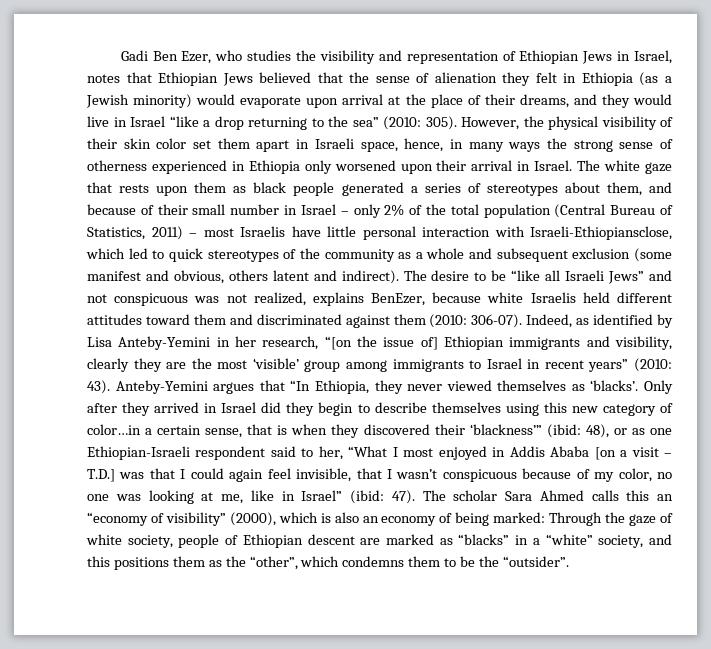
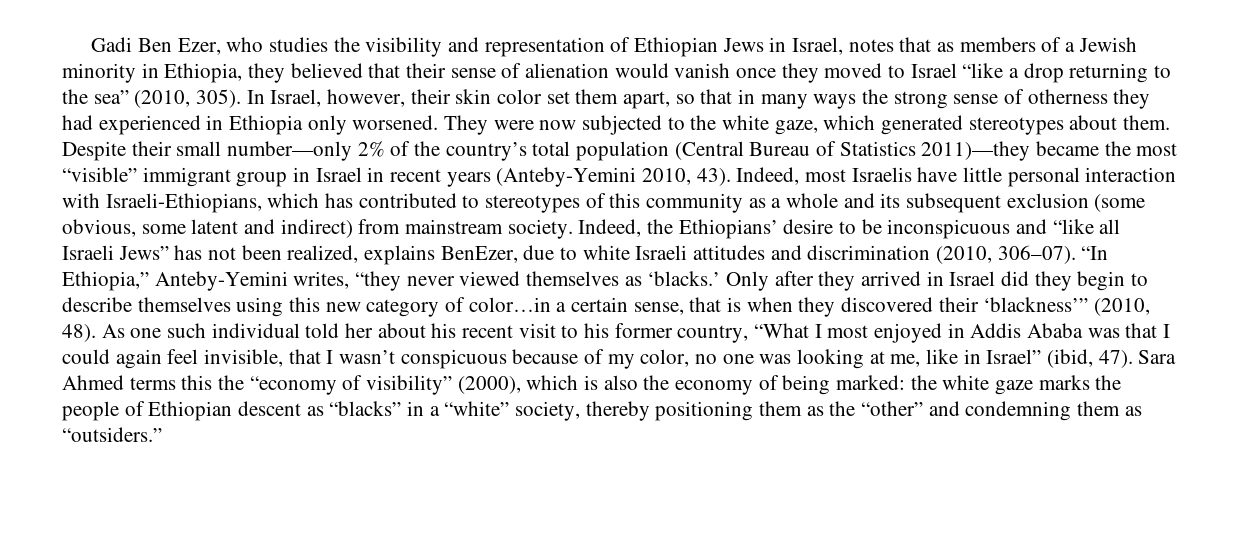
[158,72,253,86] Ethiopian Jews -> [937,37,1137,52] [62,63,286,83] as members of a Jewish minority in Ethiopia, they
[349,72,370,83] the -> [406,63,447,78] their
[502,72,672,86] [86,94,672,108] [87,116,127,127] they felt in Ethiopia (as a Jewish minority) would evaporate upon arrival at the place of their dreams, and they would live in -> [614,63,906,83] would vanish once they moved to
[383,116,673,130] (2010: 305). However, the physical visibility of -> [134,89,406,108] (2010, 305). In Israel, however,
[256,138,444,152] apart in Israeli space, hence, -> [623,89,733,109] apart, so that
(147, 165) none -> [1113,89,1151,109] [62,115,93,130] they had
[334,160,672,174] [87,182,672,196] [87,204,381,218] worsened upon their arrival in Israel. The white gaze that rests upon them as black people generated a series of stereotypes about them, and because of their small number in Israel – only -> [352,115,1171,135] [62,141,353,161] worsened. They were now subjected to the white gaze, which generated stereotypes about them. Despite their small number—only
(446, 209) none -> [445,142,527,161] country’s
[87,226,197,240] Statistics, 2011) – -> [839,141,1178,161] [62,167,800,187] Statistics 2011)—they became the most “visible” immigrant group in Israel in recent years (Anteby-Yemini 2010, 43). Indeed,
[530,226,672,240] [86,248,203,262] Israeli-Ethiopiansclose, which led to quick -> [105,193,480,213] Israeli-Ethiopians, which has contributed to
[299,248,320,259] the -> [609,193,641,208] this
(493, 253) none -> [880,193,901,208] its
[87,270,427,284] manifest and obvious, others latent and indirect). The -> [62,219,778,239] obvious, some latent and indirect) from mainstream society. Indeed, the Ethiopians’
(507, 275) none -> [887,219,1048,239] inconspicuous and
[649,270,672,281] [87,292,672,306] [87,314,674,328] [87,336,672,350] [87,358,672,372] [87,380,403,394] and not conspicuous was not realized, explains BenEzer, because white Israelis held different attitudes toward them and discriminated against them (2010: 306-07). Indeed, as identified by Lisa Anteby-Yemini in her research, “[on the issue of] Ethiopian immigrants and visibility, clearly they are the most ‘visible’ group among immigrants to Israel in recent years” (2010: 43). Anteby-Yemini argues that “In Ethiopia, they -> [174,245,1109,265] [62,271,402,291] has not been realized, explains BenEzer, due to white Israeli attitudes and discrimination (2010, 306–07). “In Ethiopia,” Anteby-Yemini writes, “they
[590,380,639,391] ‘blacks’. -> [647,271,721,286] ‘blacks.’
[546,424,673,438] [87,446,343,460] (ibid: 48), or as one Ethiopian-Israeli respondent said to her, -> [1094,298,1151,316] [62,323,749,343] (2010, 48). As one such individual told her about his recent visit to his former country,
[594,447,672,460] [87,469,115,482] [on a visit – T.D.] -> (1084, 330) none
[350,490,673,504] (ibid: 47). The scholar Sara Ahmed calls this an -> [1047,349,1177,368] [62,375,245,390] (ibid, 47). Sara Ahmed terms this the
[362,516,379,523] an -> [643,375,670,390] the
[549,512,673,526] [86,534,173,548] Through the gaze of white society, -> [910,375,1122,395] the white gaze marks the
[360,534,435,545] are marked -> (302, 408) none
[649,534,673,545] [87,556,569,570] and this positions them as the “other”, which condemns them to be the “outsider”. -> [585,401,1142,421] [62,427,162,442] thereby positioning them as the “other” and condemning them as “outsiders.”

